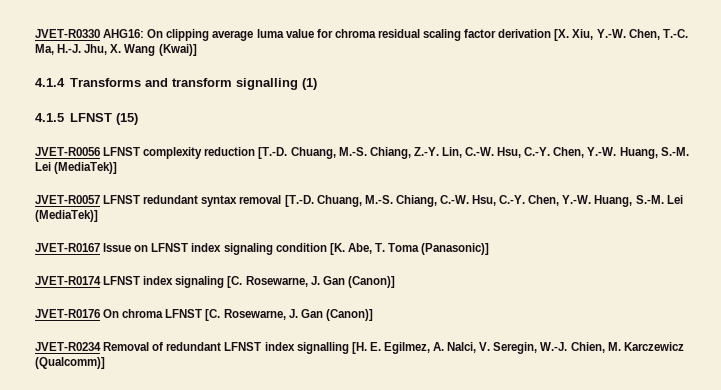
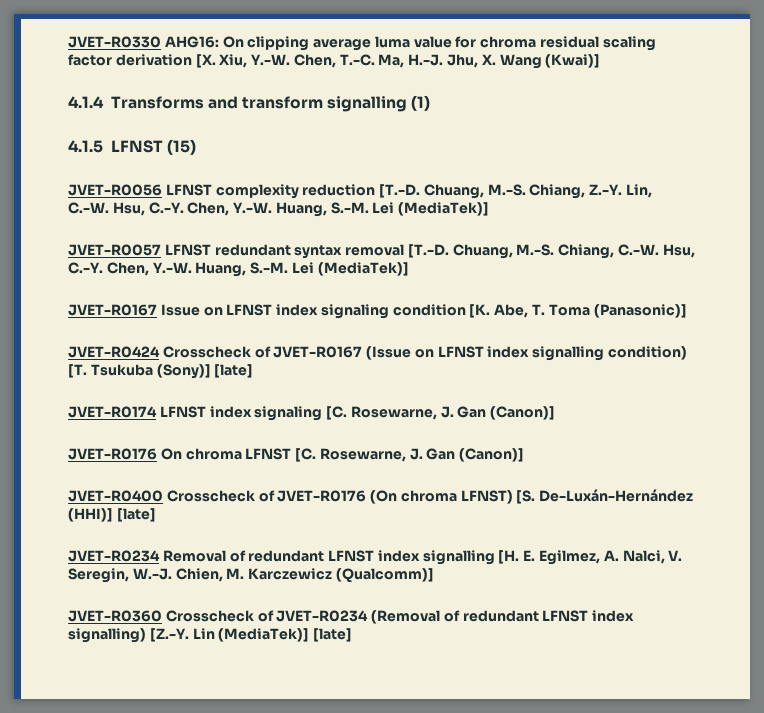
(490, 249) none -> [68,346,688,361] [68,364,254,379] // JVET-R0424 Crosscheck of JVET-R0167 (Issue on LFNST index signalling condition) [T. Tsukuba (Sony)] [late]
(373, 315) none -> [68,489,694,504] [68,508,156,522] // JVET-R0400 Crosscheck of JVET-R0176 (On chroma LFNST) [S. De-Luxán-Hernández (HHI)] [late]
(105, 363) none -> [68,610,635,624] [68,628,353,643] // JVET-R0360 Crosscheck of JVET-R0234 (Removal of redundant LFNST index signalling) [Z.-Y. Lin (MediaTek)] [late]

